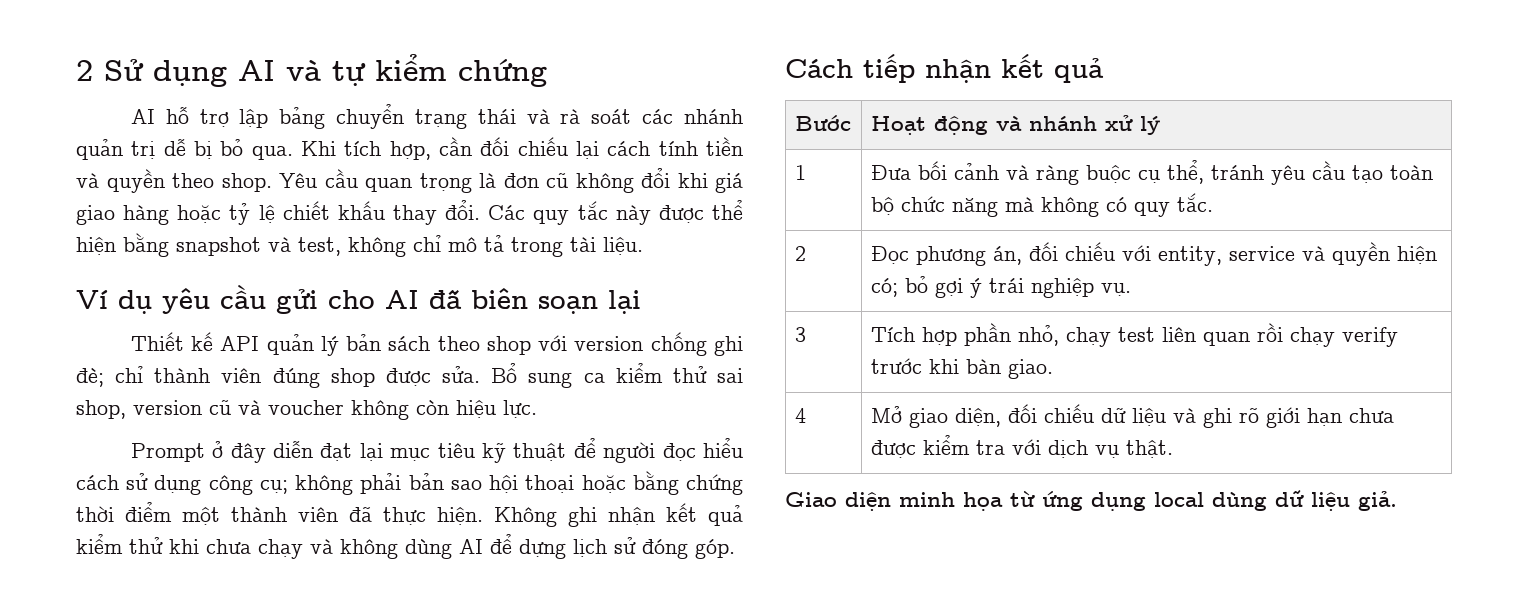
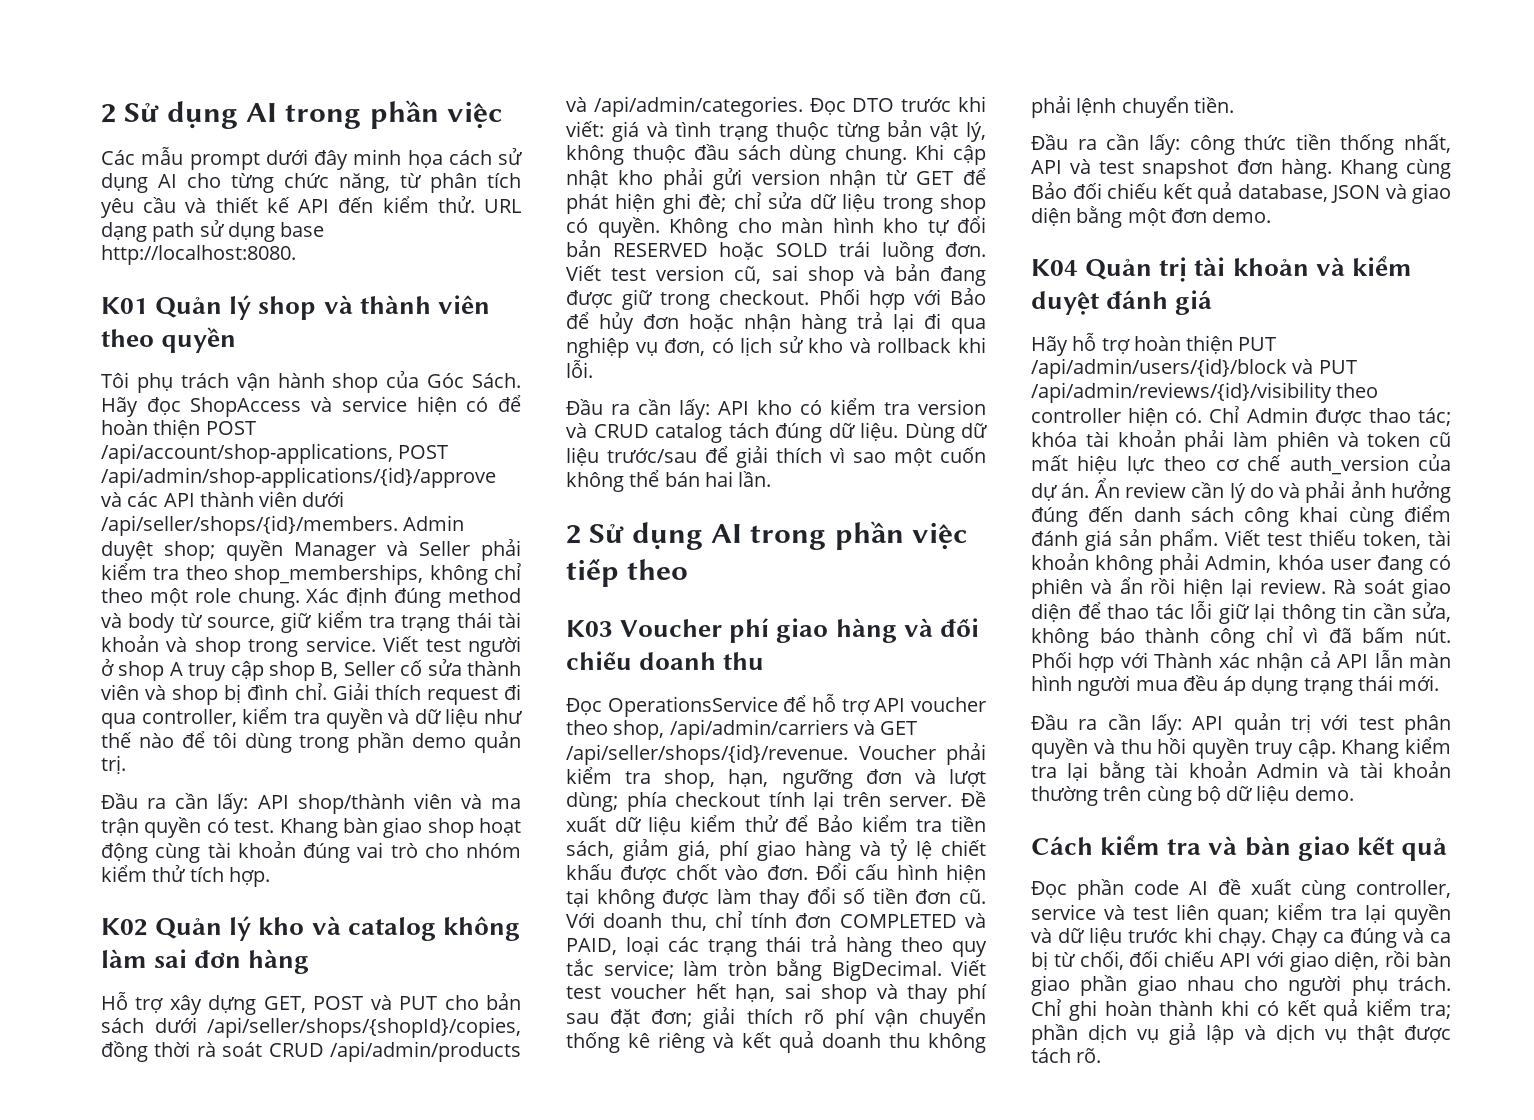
[76,54,547,87] [130,104,743,129] [76,137,743,160] [76,168,743,193] [76,205,222,225] 2 Sử dụng AI và tự kiểm chứng // AI hỗ trợ lập bảng chuyển trạng thái và rà soát các nhánh quản trị dễ bị bỏ qua. Khi tích hợp, cần đối chiếu lại cách tính tiền và quyền theo shop. Yêu cầu quan trọng là đơn cũ không đổi khi giá giao hàng hoặc -> [101,100,502,129] [101,147,522,170] [101,173,521,193] [101,196,521,218] [101,220,325,242] [101,245,296,265] [101,295,490,320] [101,327,237,353] [101,371,521,393] [101,395,521,417] [101,419,256,438] [101,443,449,464] [101,467,496,488] [101,491,345,507] [101,515,465,536] [101,539,521,561] [101,563,521,585] [101,587,521,608] [101,611,521,633] [101,635,521,657] [101,659,521,681] [101,683,521,705] [101,707,522,729] [101,731,521,753] [101,755,126,774] [101,793,521,814] [101,817,521,838] [101,841,521,863] [101,865,270,887] [101,916,520,941] [101,949,310,974] [101,992,521,1015] [101,1017,521,1038] [101,1041,521,1062] [566,96,986,117] [566,120,987,142] [566,144,986,165] [566,168,986,190] [566,192,987,214] [566,216,986,238] [566,240,986,262] [566,264,986,286] [566,288,986,310] [566,312,986,334] [566,336,986,358] [566,360,593,378] [566,398,986,420] [566,422,987,443] [566,446,986,468] [566,470,772,492] [566,521,967,550] [566,559,689,587] [566,618,979,643] [566,651,765,670] [566,694,987,717] [566,719,918,740] [566,743,986,765] [566,767,986,789] [566,791,986,812] [566,815,986,835] [566,839,881,861] 2 Sử dụng AI trong phần việc // Các mẫu prompt dưới đây minh họa cách sử dụng AI cho từng chức năng, từ phân tích yêu cầu và thiết kế API đến kiểm thử. URL dạng path sử dụng base http://localhost:8080. // K01 Quản lý shop và thành viên theo quyền // Tôi phụ trách vận hành shop của Góc Sách. Hãy đọc ShopAccess và service hiện có để hoàn thiện POST /api/account/shop-applications, POST /api/admin/shop-applications/{id}/approve và các API thành viên dưới /api/seller/shops/{id}/members. Admin duyệt shop; quyền Manager và Seller phải kiểm tra theo shop_memberships, không chỉ theo một role chung. Xác định đúng method và body từ source, giữ kiểm tra trạng thái tài khoản và shop trong service. Viết test người ở shop A truy cập shop B, Seller cố sửa thành viên và shop bị đình chỉ. Giải thích request đi qua controller, kiểm tra quyền và dữ liệu như thế nào để tôi dùng trong phần demo quản trị. // Đầu ra cần lấy: API shop/thành viên và ma trận quyền có test. Khang bàn giao shop hoạt động cùng tài khoản đúng vai trò cho nhóm kiểm thử tích hợp. // K02 Quản lý kho và catalog không làm sai đơn hàng // Hỗ trợ xây dựng GET, POST và PUT cho bản sách dưới /api/seller/shops/{shopId}/copies, đồng thời rà soát CRUD /api/admin/products và /api/admin/categories. Đọc DTO trước khi viết: giá và tình trạng thuộc từng bản vật lý, không thuộc đầu sách dùng chung. Khi cập nhật kho phải gửi version nhận từ GET để phát hiện ghi đè; chỉ sửa dữ liệu trong shop có quyền. Không cho màn hình kho tự đổi bản RESERVED hoặc SOLD trái luồng đơn. Viết test version cũ, sai shop và bản đang được giữ trong checkout. Phối hợp với Bảo để hủy đơn hoặc nhận hàng trả lại đi qua nghiệp vụ đơn, có lịch sử kho và rollback khi lỗi. // Đầu ra cần lấy: API kho có kiểm tra version và CRUD catalog tách đúng dữ liệu. Dùng dữ liệu trước/sau để giải thích vì sao một cuốn không thể bán hai lần. // 2 Sử dụng AI trong phần việc tiếp theo // K03 Voucher phí giao hàng và đối chiếu doanh thu // Đọc OperationsService để hỗ trợ API voucher theo shop, /api/admin/carriers và GET /api/seller/shops/{id}/revenue. Voucher phải kiểm tra shop, hạn, ngưỡng đơn và lượt dùng; phía checkout tính lại trên server. Đề xuất dữ liệu kiểm thử để Bảo kiểm tra tiền sách, giảm giá, phí giao hàng và
[393,200,743,225] [76,233,643,257] [76,285,641,314] [130,332,743,356] [76,363,743,388] [76,400,537,420] [130,438,743,463] [76,471,743,495] [76,502,743,527] [76,534,735,559] [785,54,1104,83] [794,115,851,131] [870,115,1160,135] [794,165,806,180] [870,160,1433,185] [870,193,1213,217] [794,246,806,261] [870,242,1437,266] [870,276,1131,298] [794,327,806,342] [870,323,1398,347] [870,358,1053,379] [794,408,806,423] [870,404,1394,428] [870,435,1173,458] [785,489,1397,511] thay đổi. Các quy tắc này được thể hiện bằng snapshot và test, không chỉ mô tả trong tài liệu. // Ví dụ yêu cầu gửi cho AI đã biên soạn lại // Thiết kế API quản lý bản sách theo shop với version chống ghi đè; chỉ thành viên đúng shop được sửa. Bổ sung ca kiểm thử sai shop, version cũ và voucher không còn hiệu lực. // Prompt ở đây diễn đạt lại mục tiêu kỹ thuật để người đọc hiểu cách sử dụng công cụ; không phải bản sao hội thoại hoặc bằng chứng thời điểm một thành viên đã thực hiện. Không ghi nhận kết quả kiểm thử khi chưa chạy và không dùng AI để dựng lịch sử đóng góp. // Cách tiếp nhận kết quả // Bước | Hoạt động và nhánh xử lý // 1 | Đưa bối cảnh và ràng buộc cụ thể, tránh yêu cầu tạo toàn bộ chức năng mà không có quy tắc. // 2 | Đọc phương án, đối chiếu với entity, service và quyền hiện có; bỏ gợi ý trái nghiệp vụ. // 3 | Tích hợp phần nhỏ, chạy test liên quan rồi chạy verify trước khi bàn giao. // 4 | Mở giao diện, đối chiếu dữ liệu và ghi rõ giới hạn chưa được kiểm tra với dịch vụ thật. // Giao diện minh họa từ ứng dụng local dùng dữ liệu giả. -> [620,863,986,883] [566,887,986,909] [566,911,986,931] [566,935,987,957] [566,959,986,981] [566,983,987,1004] [566,1007,986,1029] [566,1031,986,1053] [1031,96,1234,118] [1031,134,1451,155] [1031,159,1451,179] [1031,182,1451,204] [1031,206,1272,228] [1031,256,1412,282] [1031,290,1213,315] [1031,333,1277,356] [1031,358,1357,379] [1031,382,1379,403] [1031,406,1451,426] [1031,430,1451,452] [1031,454,1451,475] [1031,478,1451,503] [1031,505,1451,527] [1031,529,1451,551] [1031,553,1451,575] [1031,577,1451,599] [1031,601,1451,624] [1031,626,1451,648] [1031,650,1451,673] [1031,675,1440,696] [1031,713,1451,735] [1031,737,1451,759] [1031,761,1451,783] [1031,785,1354,806] [1031,835,1448,861] [1031,879,1451,900] [1031,903,1451,925] [1031,927,1451,948] [1031,951,1451,972] [1031,975,1451,996] [1031,999,1451,1021] [1031,1023,1451,1045] [1031,1048,1102,1063] được chốt vào đơn. Đổi cấu hình hiện tại không được làm thay đổi số tiền đơn cũ. Với doanh thu, chỉ tính đơn COMPLETED và PAID, loại các trạng thái trả hàng theo quy tắc service; làm tròn bằng BigDecimal. Viết test voucher hết hạn, sai shop và thay phí sau đặt đơn; giải thích rõ phí vận chuyển thống kê riêng và kết quả doanh thu không phải lệnh chuyển tiền. // Đầu ra cần lấy: công thức tiền thống nhất, API và test snapshot đơn hàng. Khang cùng Bảo đối chiếu kết quả database, JSON và giao diện bằng một đơn demo. // K04 Quản trị tài khoản và kiểm duyệt đánh giá // Hãy hỗ trợ hoàn thiện PUT /api/admin/users/{id}/block và PUT /api/admin/reviews/{id}/visibility theo controller hiện có. Chỉ Admin được thao tác; khóa tài khoản phải làm phiên và token cũ mất hiệu lực theo cơ chế auth_version của dự án. Ẩn review cần lý do và phải ảnh hưởng đúng đến danh sách công khai cùng điểm đánh giá sản phẩm. Viết test thiếu token, tài khoản không phải Admin, khóa user đang có phiên và ẩn rồi hiện lại review. Rà soát giao diện để thao tác lỗi giữ lại thông tin cần sửa, không báo thành công chỉ vì đã bấm nút. Phối hợp với Thành xác nhận cả API lẫn màn hình người mua đều áp dụng trạng thái mới. // Đầu ra cần lấy: API quản trị với test phân quyền và thu hồi quyền truy cập. Khang kiểm tra lại bằng tài khoản Admin và tài khoản thường trên cùng bộ dữ liệu demo. // Cách kiểm tra và bàn giao kết quả // Đọc phần code AI đề xuất cùng controller, service và test liên quan; kiểm tra lại quyền và dữ liệu trước khi chạy. Chạy ca đúng và ca bị từ chối, đối chiếu API với giao diện, rồi bàn giao phần giao nhau cho người phụ trách. Chỉ ghi hoàn thành khi có kết quả kiểm tra; phần dịch vụ giả lập và dịch vụ thật được tách rõ.

